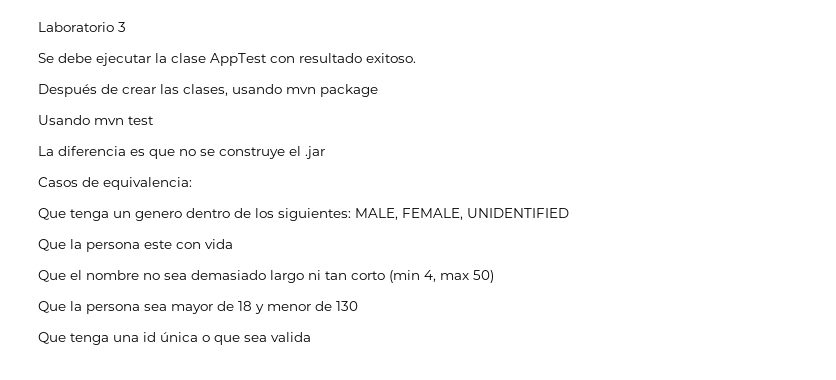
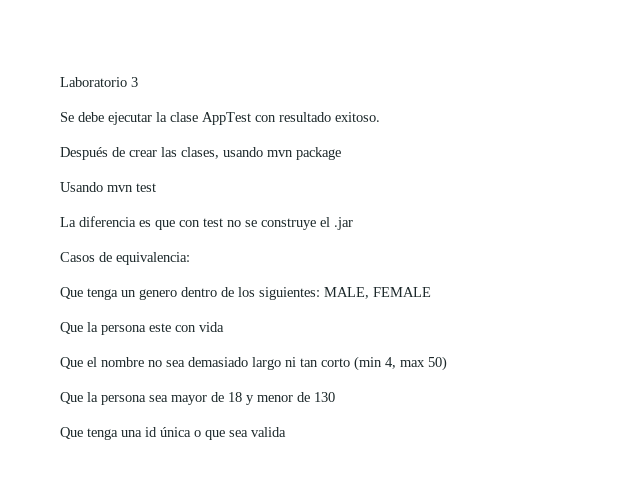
(175, 154) none -> [179,218,223,227] con test
[402,208,569,220] FEMALE, UNIDENTIFIED -> [373,287,431,297] FEMALE

